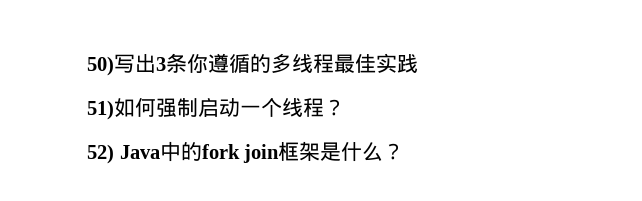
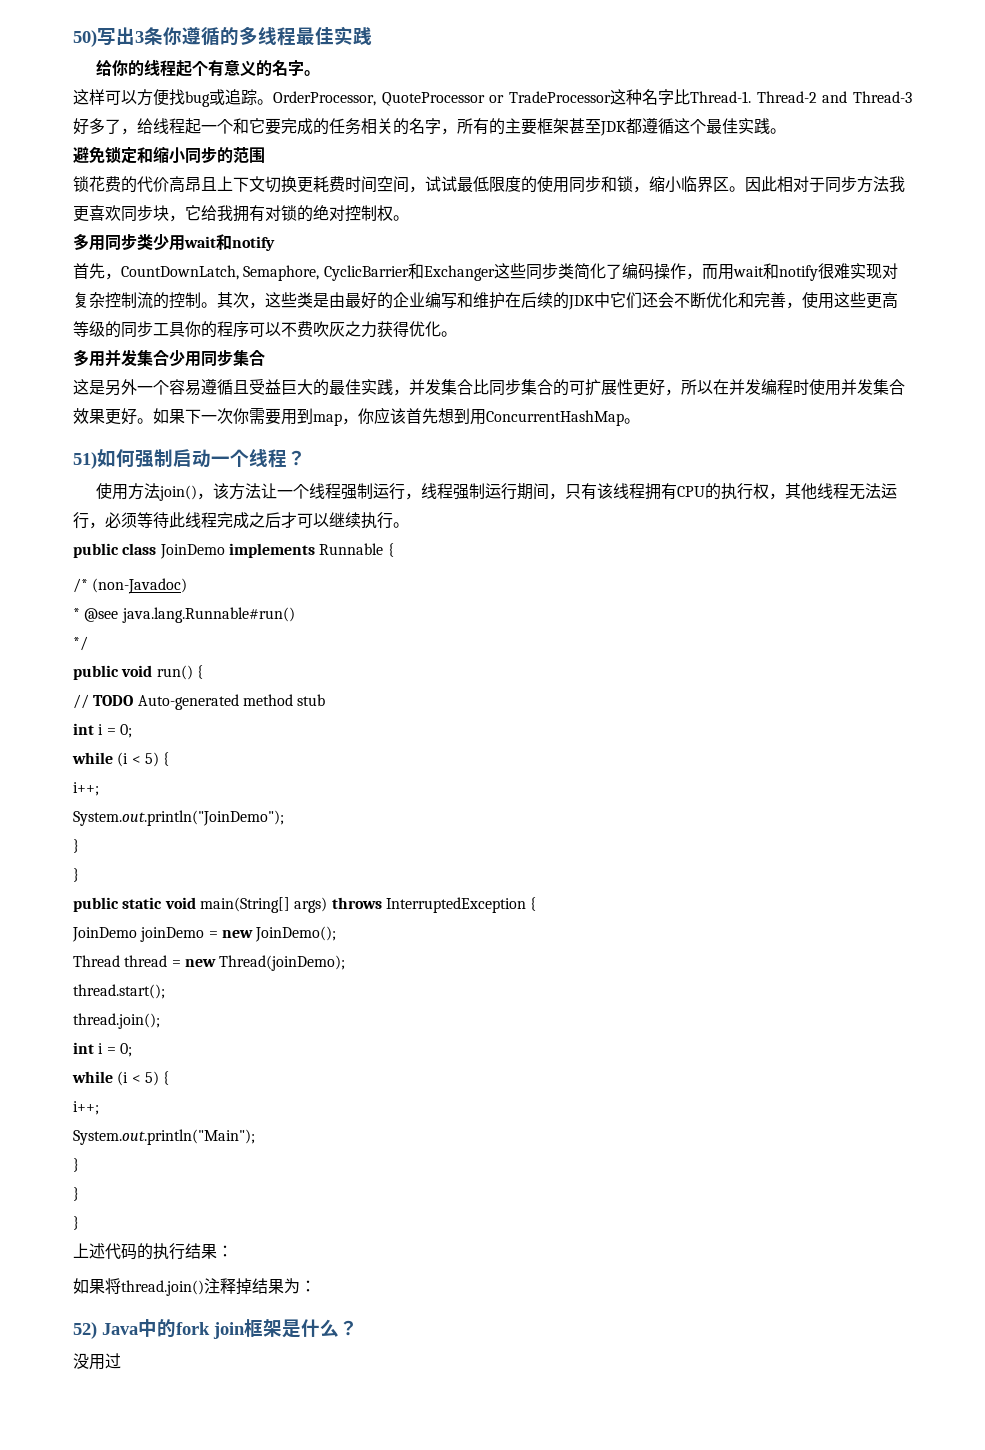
(418, 63) none -> [96,59,321,77] [73,89,912,107] [73,118,786,136] [73,146,265,164] [73,176,905,193] [73,205,409,222] [73,234,275,251] [73,263,898,281] [73,292,898,310] [73,321,457,338] [73,349,265,367] [73,379,905,396] [73,407,640,426] // 给你的线程起个有意义的名字。 // 这样可以方便找bug或追踪。OrderProcessor, QuoteProcessor or TradeProcessor这种名字比Thread-1. Thread-2 and Thread-3好多了，给线程起一个和它要完成的任务相关的名字，所有的主要框架甚至JDK都遵循这个最佳实践。 // 避免锁定和缩小同步的范围 // 锁花费的代价高昂且上下文切换更耗费时间空间，试试最低限度的使用同步和锁，缩小临界区。因此相对于同步方法我更喜欢同步块，它给我拥有对锁的绝对控制权。 // 多用同步类少用wait和notify // 首先，CountDownLatch, Semaphore, CyclicBarrier和Exchanger这些同步类简化了编码操作，而用wait和notify很难实现对复杂控制流的控制。其次，这些类是由最好的企业编写和维护在后续的JDK中它们还会不断优化和完善，使用这些更高等级的同步工具你的程序可以不费吹灰之力获得优化。 // 多用并发集合少用同步集合 // 这是另外一个容易遵循且受益巨大的最佳实践，并发集合比同步集合的可扩展性更好，所以在并发编程时使用并发集合效果更好。如果下一次你需要用到map，你应该首先想到用ConcurrentHashMap。
(345, 107) none -> [96,483,898,501] [73,512,409,529] [73,543,394,559] [73,578,188,594] [73,607,295,623] [73,636,88,651] [73,665,203,680] [73,694,326,710] [73,723,132,738] [72,752,170,767] [73,782,99,796] [73,810,284,826] [73,839,79,853] [73,868,79,882] [73,897,537,913] [72,926,337,942] [73,955,346,971] [73,984,165,999] [73,1013,160,1029] [73,1042,132,1057] [72,1071,170,1086] [73,1101,99,1115] [73,1129,255,1145] [73,1158,79,1172] [73,1187,79,1201] [73,1216,79,1230] [73,1243,233,1260] [73,1278,316,1296] // 使用方法join()，该方法让一个线程强制运行，线程强制运行期间，只有该线程拥有CPU的执行权，其他线程无法运行，必须等待此线程完成之后才可以继续执行。 // public class JoinDemo implements Runnable { // /* (non-Javadoc) // * @see java.lang.Runnable#run() // */ // public void run() { // // TODO Auto-generated method stub // int i = 0; // while (i < 5) { // i++; // System.out.println("JoinDemo"); // } // } // public static void main(String[] args) throws InterruptedException { // JoinDemo joinDemo = new JoinDemo(); // Thread thread = new Thread(joinDemo); // thread.start(); // thread.join(); // int i = 0; // while (i < 5) { // i++; // System.out.println("Main"); // } // } // } // 上述代码的执行结果： // 如果将thread.join()注释掉结果为：
(405, 151) none -> [73,1353,121,1370] // 没用过

